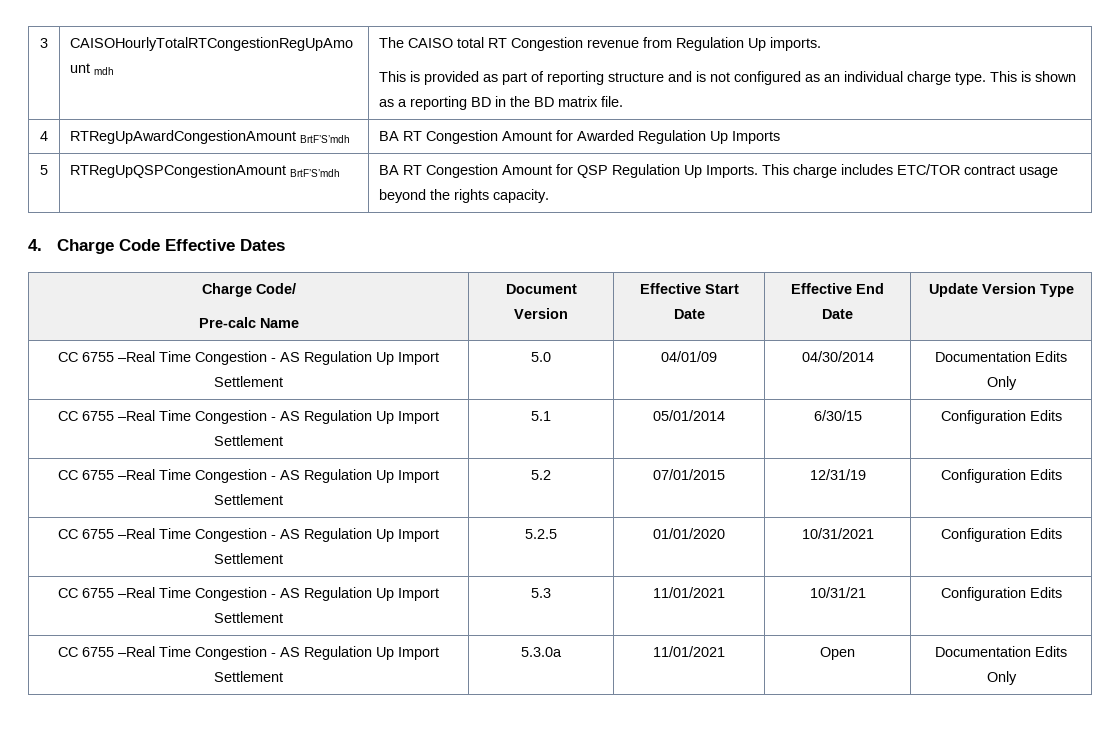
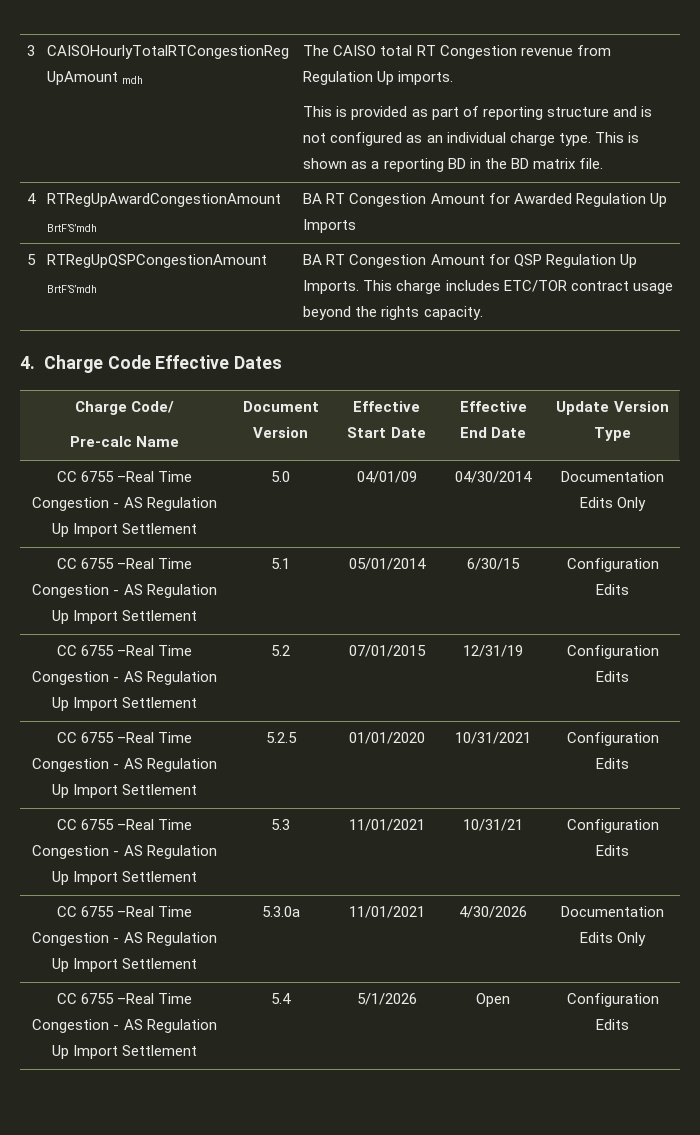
[820,647,855,660] [935,646,1067,657] [986,671,1017,685] Open | Documentation Edits Only -> [459,906,527,918] [560,906,664,917] [579,932,647,946] [56,993,193,1004] [32,1019,217,1033] [51,1045,198,1059] [271,993,291,1004] [356,993,417,1005] [476,993,510,1007] [566,993,659,1007] [595,1019,629,1030] 4/30/2026 | Documentation Edits Only // CC 6755 –Real Time Congestion - AS Regulation Up Import Settlement | 5.4 | 5/1/2026 | Open | Configuration Edits

